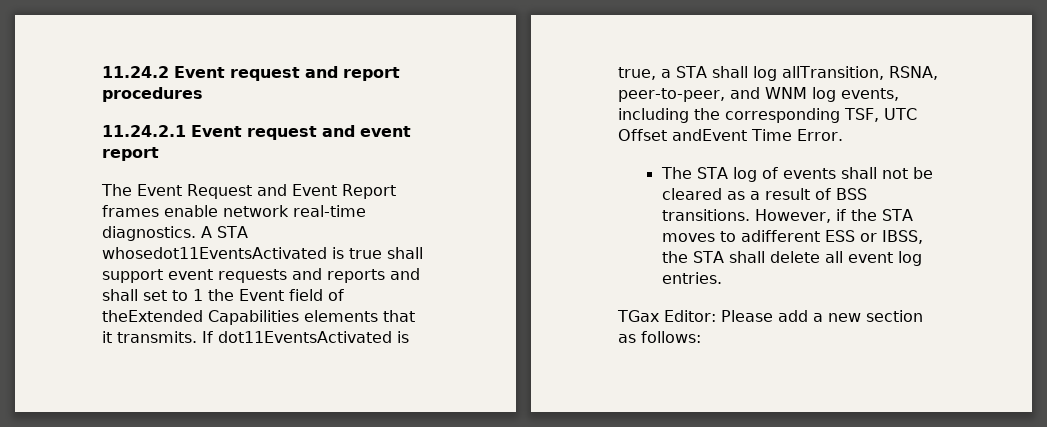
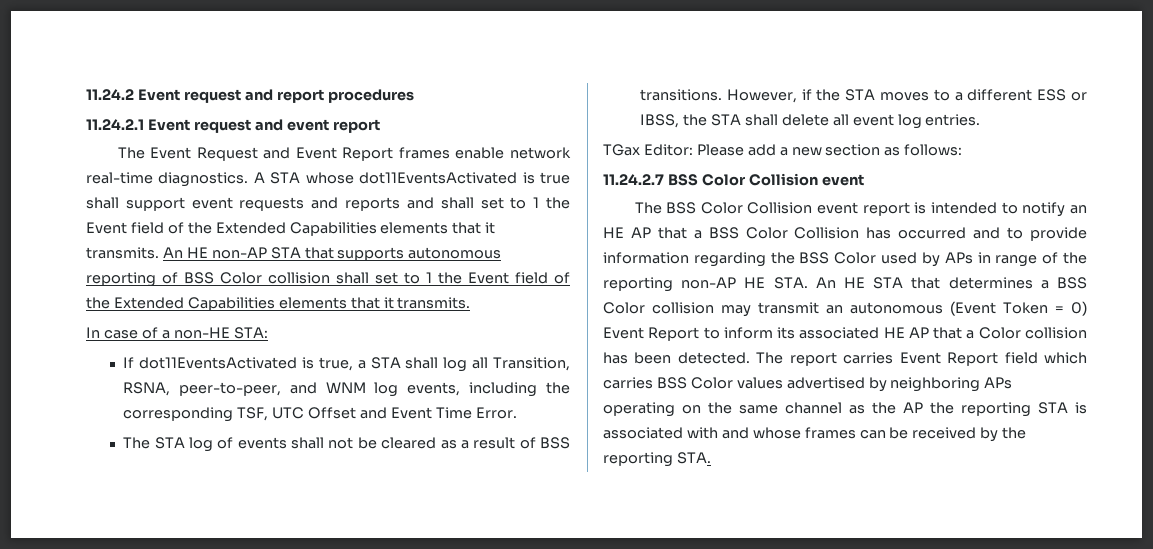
[102,247,327,259] whosedot11EventsActivated -> [305,172,518,184] whose dot11EventsActivated
[102,310,415,325] [102,331,197,343] theExtended Capabilities elements that it transmits. -> [187,222,496,236] [86,247,502,261] [86,272,570,287] [86,297,471,311] [86,327,268,339] the Extended Capabilities elements that it transmits. An HE non-AP STA that supports autonomous reporting of BSS Color collision shall set to 1 the Event field of the Extended Capabilities elements that it transmits. // In case of a non-HE STA: //
[781,66,884,80] allTransition, -> [472,357,570,371] all Transition,
[672,129,747,141] andEvent -> [359,407,432,419] and Event
[740,230,820,242] adifferent -> [954,89,1033,101] a different
(701, 337) none -> [603,173,864,186] [634,202,1087,217] [603,227,1087,241] [603,252,1087,267] [603,277,1087,292] [603,301,1087,317] [603,327,1087,341] [603,352,1087,366] [603,377,1013,392] [603,402,1087,417] [603,427,1027,442] [603,452,711,467] // 11.24.2.7 BSS Color Collision event // The BSS Color Collision event report is intended to notify an HE AP that a BSS Color Collision has occurred and to provide information regarding the BSS Color used by APs in range of the reporting non-AP HE STA. An HE STA that determines a BSS Color collision may transmit an autonomous (Event Token = 0) Event Report to inform its associated HE AP that a Color collision has been detected. The report carries Event Report field which carries BSS Color values advertised by neighboring APs operating on the same channel as the AP the reporting STA is associated with and whose frames can be received by the reporting STA.

